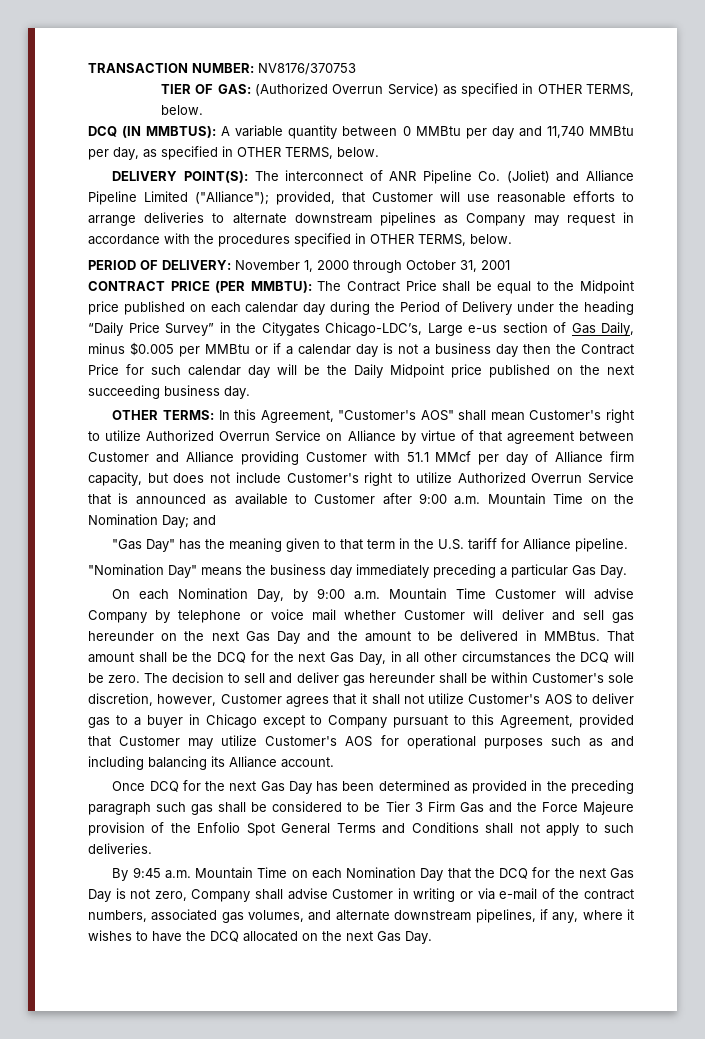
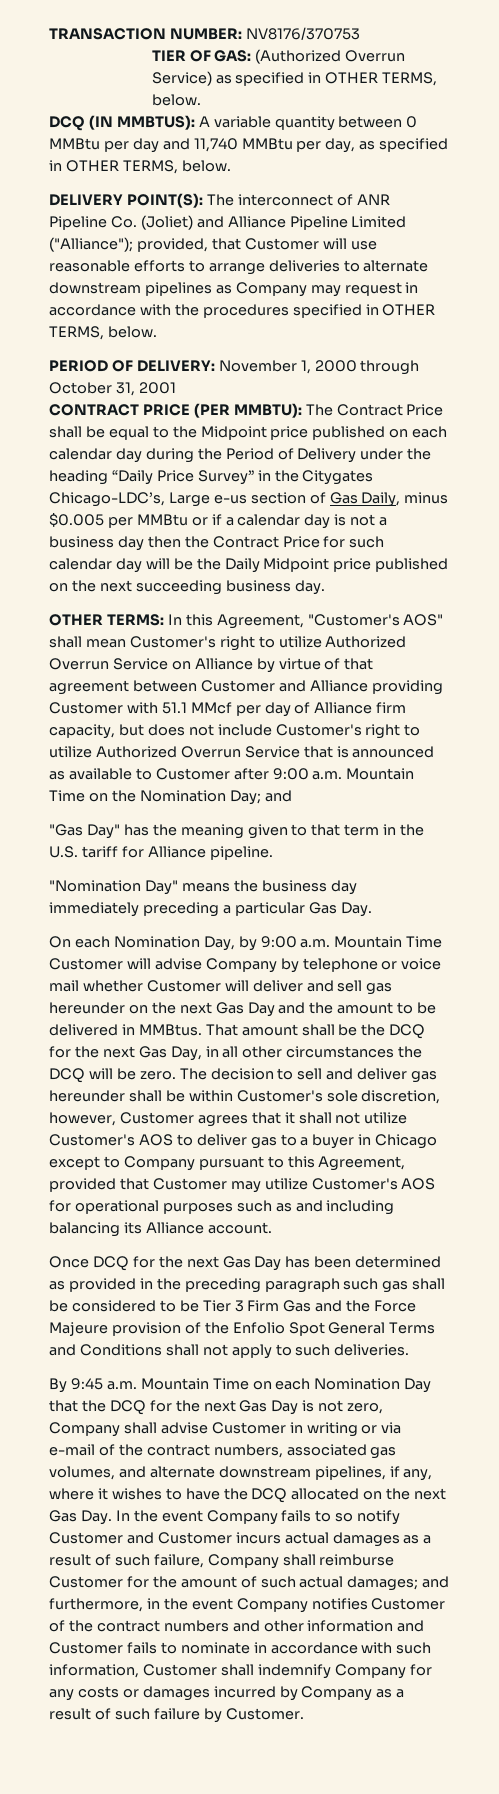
(432, 937) none -> [115,1510,401,1525] [49,1532,432,1547] [49,1554,395,1569] [49,1576,450,1591] [49,1598,446,1613] [49,1620,425,1632] [49,1642,432,1654] [49,1664,432,1679] [49,1686,405,1701] [49,1708,304,1723] In the event Company fails to so notify Customer and Customer incurs actual damages as a result of such failure, Company shall reimburse Customer for the amount of such actual damages; and furthermore, in the event Company notifies Customer of the contract numbers and other information and Customer fails to nominate in accordance with such information, Customer shall indemnify Company for any costs or damages incurred by Company as a result of such failure by Customer.

